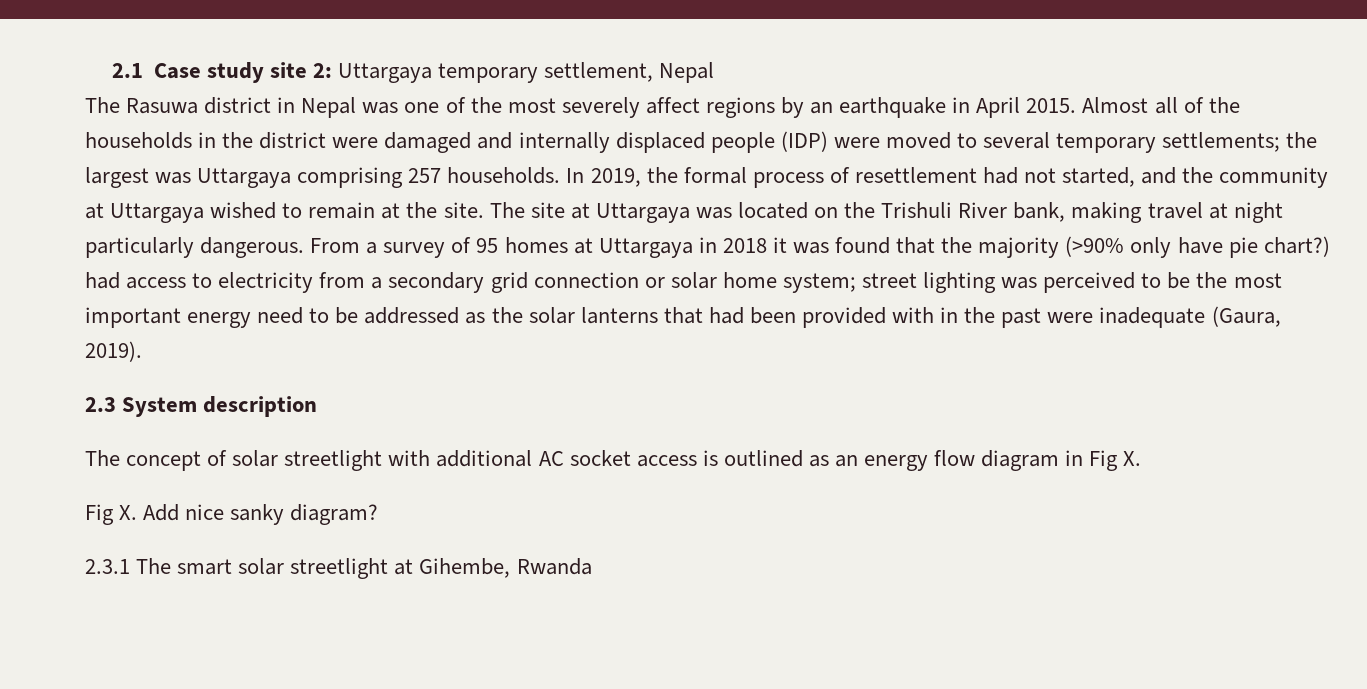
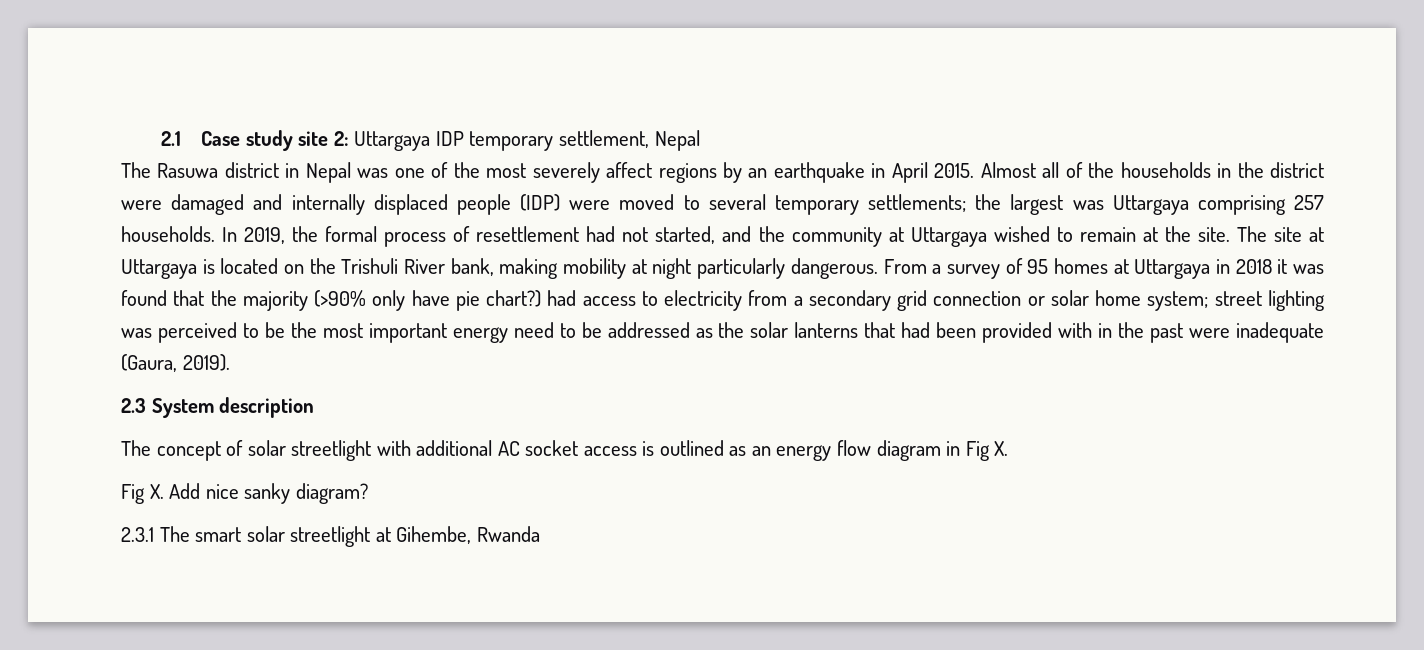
(433, 73) none -> [435,131,464,146] IDP
[695,207,732,219] was -> [202,259,215,274] is
[1147,202,1203,219] travel -> [563,258,627,279] mobility

